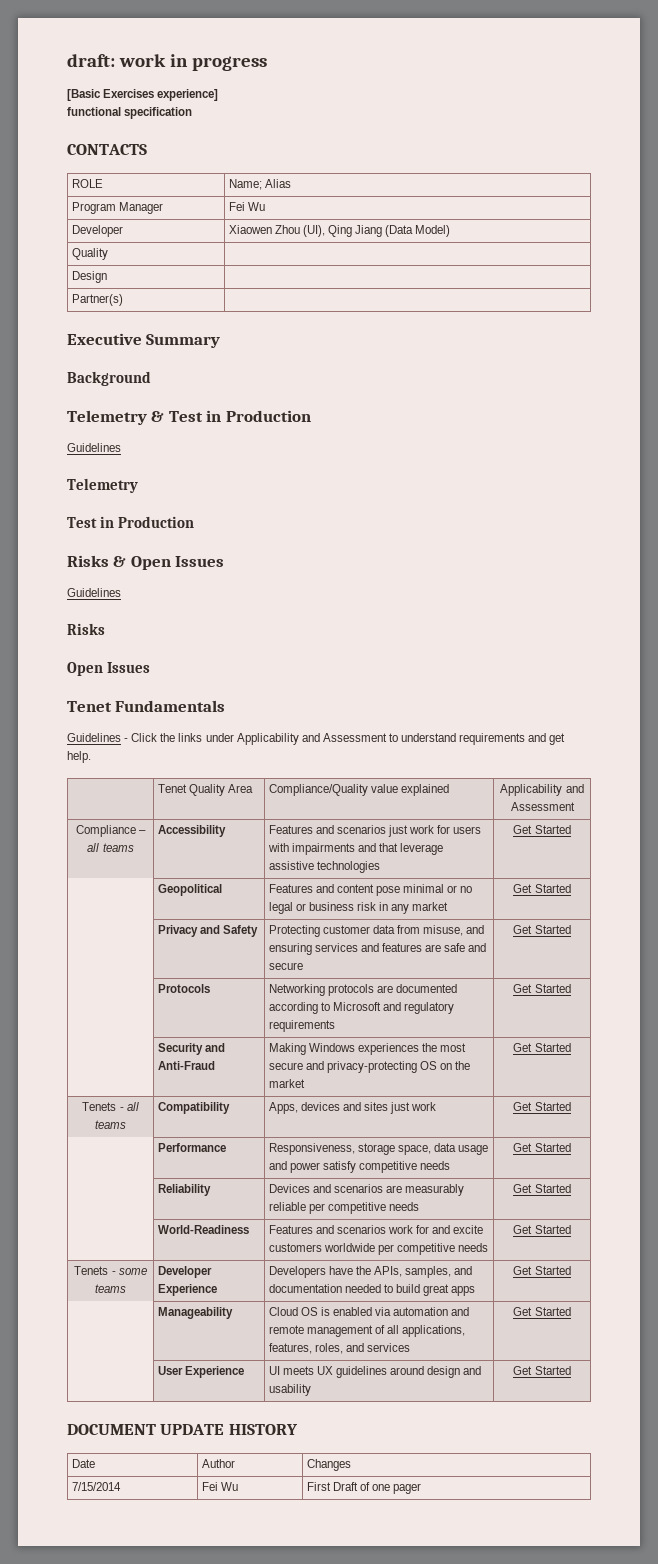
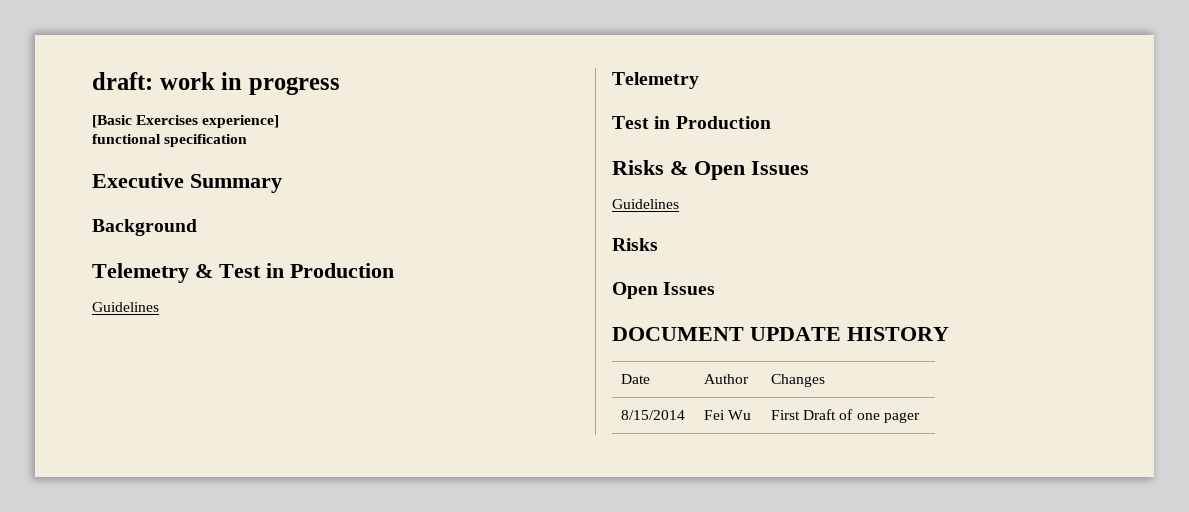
[67,144,147,155] [71,179,103,188] [228,179,291,190] [71,202,163,214] [228,202,265,211] [71,225,123,237] [228,225,451,237] [71,248,108,260] [71,271,107,283] [71,294,123,306] // CONTACTS // ROLE | Name; Alias // Program Manager | Fei Wu // Developer | Xiaowen Zhou (UI), Qing Jiang (Data Model) // Quality | // Design | // Partner(s) | -> (248, 140) none
[67,700,226,712] [67,733,566,745] [67,751,91,763] [157,784,253,796] [268,784,449,796] [500,784,584,796] [510,802,575,811] [75,825,147,837] [87,843,134,852] [157,825,226,837] [268,825,482,837] [267,843,444,855] [268,861,380,873] [513,825,571,834] [157,884,222,896] [268,884,473,896] [268,902,449,914] [513,884,571,893] [157,925,258,937] [268,925,485,937] [268,943,487,955] [268,962,303,970] [513,925,571,934] [157,984,210,993] [268,984,457,996] [268,1002,455,1014] [268,1020,335,1032] [513,984,571,993] [157,1043,225,1055] [157,1061,215,1070] [268,1043,467,1055] [268,1061,471,1073] [268,1079,305,1088] [513,1043,571,1052] [82,1102,139,1111] [95,1120,126,1129] [157,1102,230,1114] [268,1102,437,1114] [513,1102,571,1111] [157,1143,226,1152] [268,1143,489,1155] [268,1161,451,1173] [513,1143,571,1152] [157,1184,211,1196] [268,1184,465,1196] [268,1202,419,1214] [513,1184,571,1193] [157,1225,249,1234] [268,1225,484,1234] [268,1243,489,1255] [513,1225,571,1234] [74,1266,147,1275] [95,1284,126,1293] [157,1266,212,1278] [157,1284,217,1296] [268,1266,473,1278] [268,1284,476,1296] [513,1266,571,1275] [157,1307,233,1319] [268,1307,470,1316] [268,1325,466,1337] [268,1343,410,1354] [513,1307,571,1316] [157,1366,244,1378] [268,1366,482,1378] [268,1384,311,1396] [513,1366,571,1375] // Tenet Fundamentals // Guidelines - Click the links under Applicability and Assessment to understand requirements and get help. // | Tenet Quality Area | Compliance/Quality value explained | Applicability and Assessment // Compliance – all teams | Accessibility | Features and scenarios just work for users with impairments and that leverage assistive technologies | Get Started // | Geopolitical | Features and content pose minimal or no legal or business risk in any market | Get Started // | Privacy and Safety | Protecting customer data from misuse, and ensuring services and features are safe and secure | Get Started // | Protocols | Networking protocols are documented according to Microsoft and regulatory requirements | Get Started // | Security and Anti-Fraud | Making Windows experiences the most secure and privacy-protecting OS on the market | Get Started // Tenets - all teams | Compatibility | Apps, devices and sites just work | Get Started // | Performance | Responsiveness, storage space, data usage and power satisfy competitive needs | Get Started // | Reliability | Devices and scenarios are measurably reliable per competitive needs | Get Started // | World-Readiness | Features and scenarios work for and excite customers worldwide per competitive needs | Get Started // Tenets - some teams | Developer Experience | Developers have the APIs, samples, and documentation needed to build great apps | Get Started // | Manageability | Cloud OS is enabled via automation and remote management of all applications, features, roles, and services | Get Started // | User Experience | UI meets UX guidelines around design and usability | Get Started -> (716, 288) none
[71,1482,121,1491] 7/15/2014 -> [621,410,686,420] 8/15/2014

